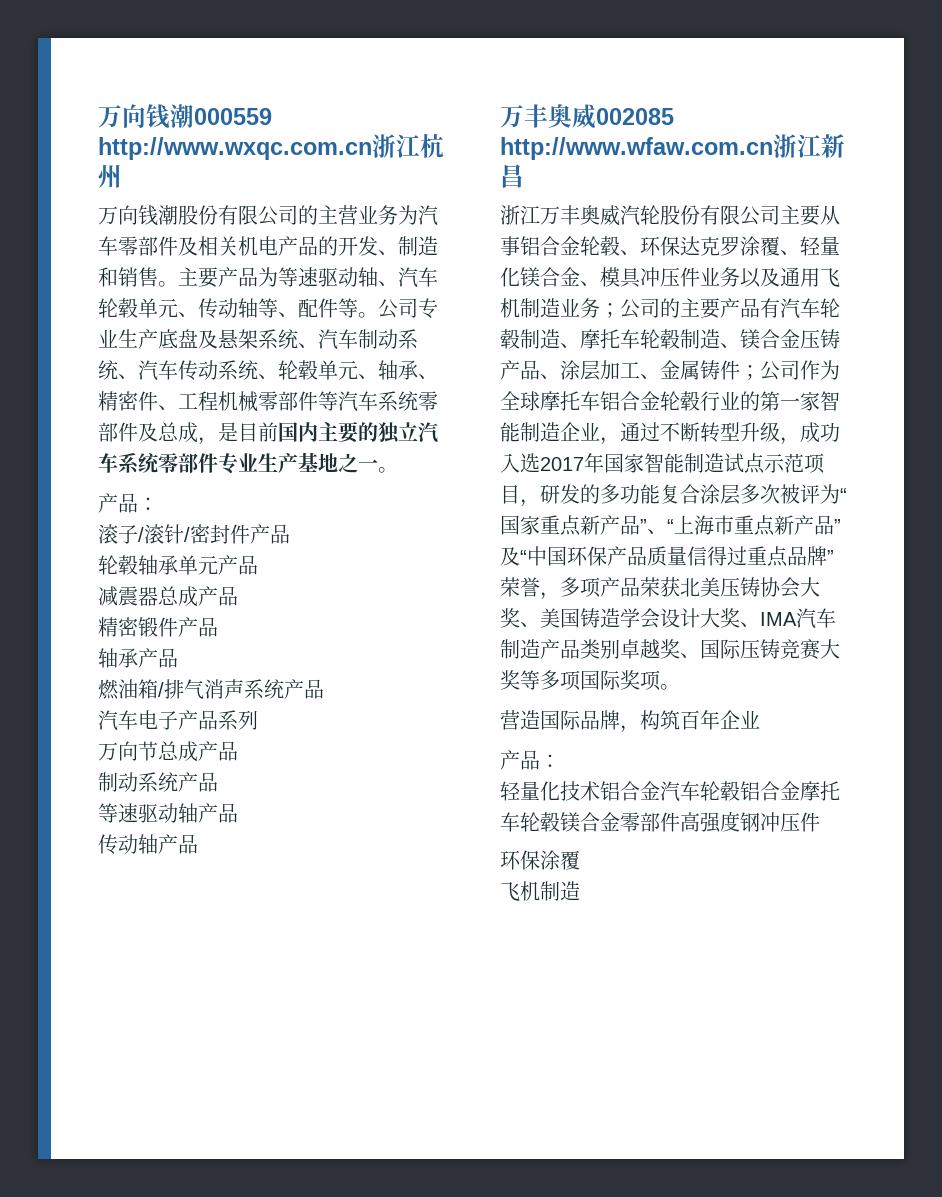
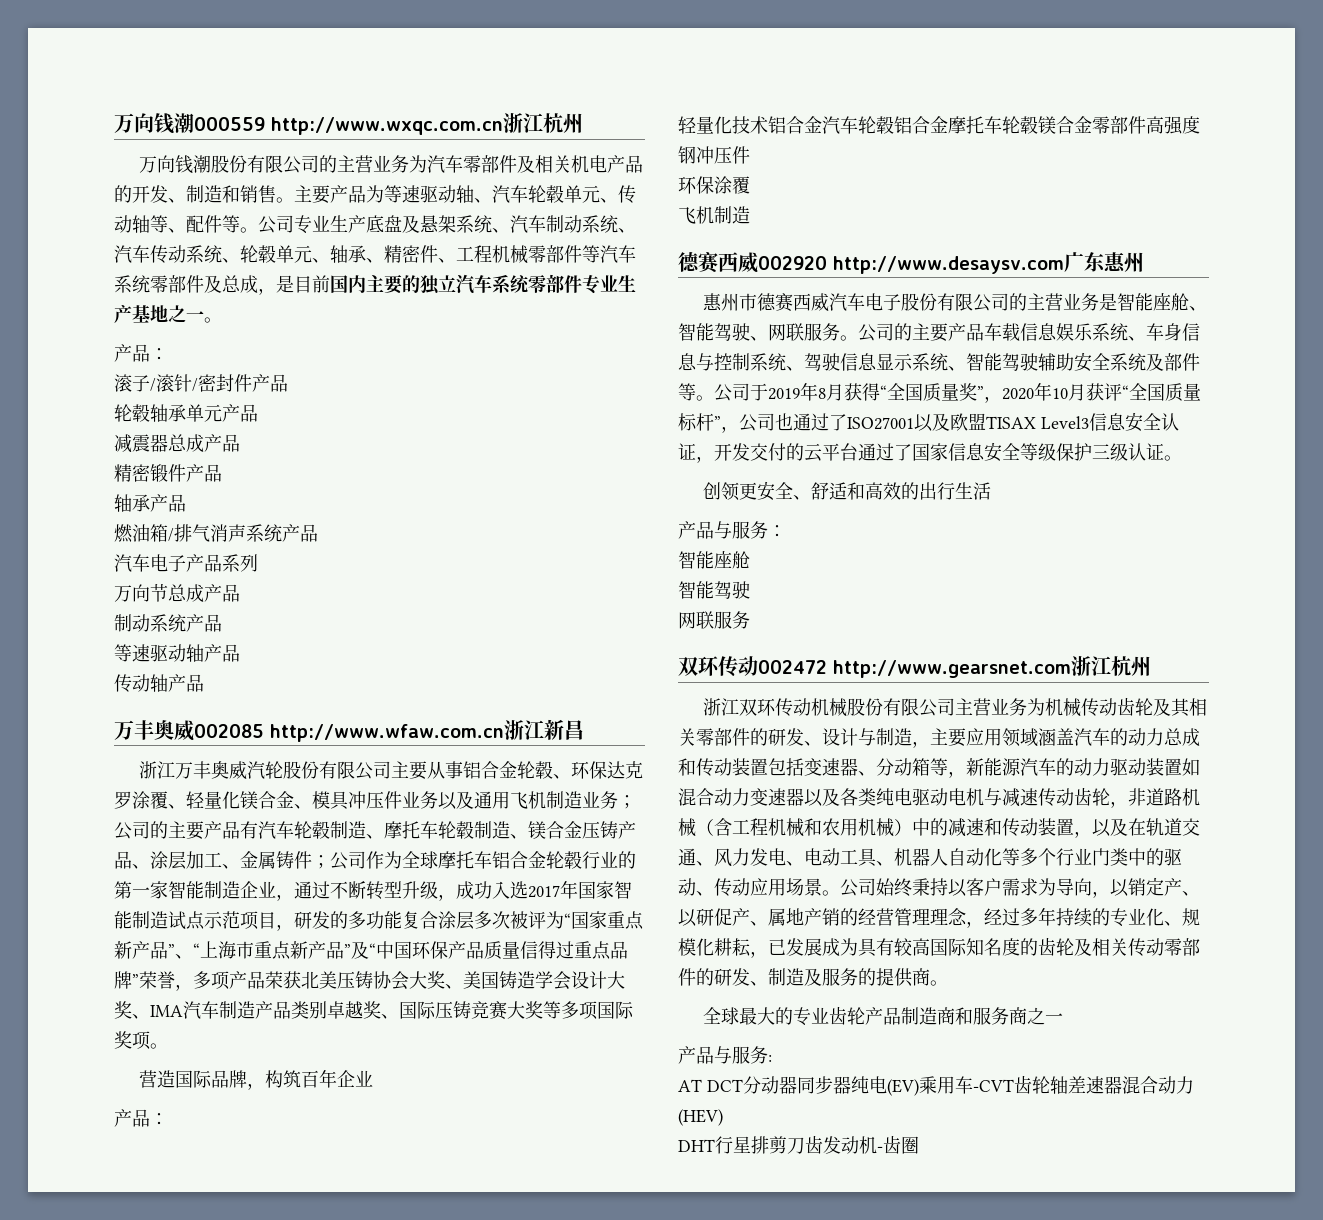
(580, 891) none -> [678,251,1144,274] [703,293,1208,312] [678,323,1200,342] [678,352,1200,372] [678,382,1201,403] [678,412,1179,433] [678,442,1182,463] [703,481,992,501] [678,521,786,539] [678,551,750,569] [678,581,750,599] [678,611,750,629] [678,656,1151,678] [703,697,1208,717] [678,728,1200,748] [678,758,1200,778] [678,787,1200,808] [678,818,1200,838] [678,848,1182,867] [678,877,1200,898] [678,907,1200,928] [678,937,1200,958] [678,968,948,987] [703,1006,1064,1026] [678,1046,772,1064] [678,1075,1194,1096] [678,1109,723,1126] [678,1135,919,1154] // 德赛西威002920 http://www.desaysv.com广东惠州 // 惠州市德赛西威汽车电子股份有限公司的主营业务是智能座舱、智能驾驶、网联服务。公司的主要产品车载信息娱乐系统、车身信息与控制系统、驾驶信息显示系统、智能驾驶辅助安全系统及部件等。公司于2019年8月获得“全国质量奖”，2020年10月获评“全国质量标杆”，公司也通过了ISO27001以及欧盟TISAX Level3信息安全认证，开发交付的云平台通过了国家信息安全等级保护三级认证。 // 创领更安全、舒适和高效的出行生活 // 产品与服务： // 智能座舱 // 智能驾驶 // 网联服务 // 双环传动002472 http://www.gearsnet.com浙江杭州 // 浙江双环传动机械股份有限公司主营业务为机械传动齿轮及其相关零部件的研发、设计与制造，主要应用领域涵盖汽车的动力总成和传动装置包括变速器、分动箱等，新能源汽车的动力驱动装置如混合动力变速器以及各类纯电驱动电机与减速传动齿轮，非道路机械（含工程机械和农用机械）中的减速和传动装置，以及在轨道交通、风力发电、电动工具、机器人自动化等多个行业门类中的驱动、传动应用场景。公司始终秉持以客户需求为导向，以销定产、以研促产、属地产销的经营管理理念，经过多年持续的专业化、规模化耕耘，已发展成为具有较高国际知名度的齿轮及相关传动零部件的研发、制造及服务的提供商。 // 全球最大的专业齿轮产品制造商和服务商之一 // 产品与服务: // AT DCT分动器同步器纯电(EV)乘用车-CVT齿轮轴差速器混合动力(HEV) // DHT行星排剪刀齿发动机-齿圈

